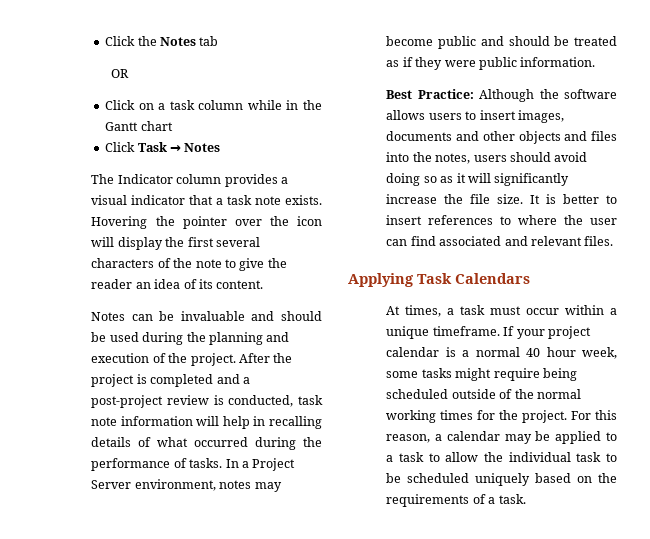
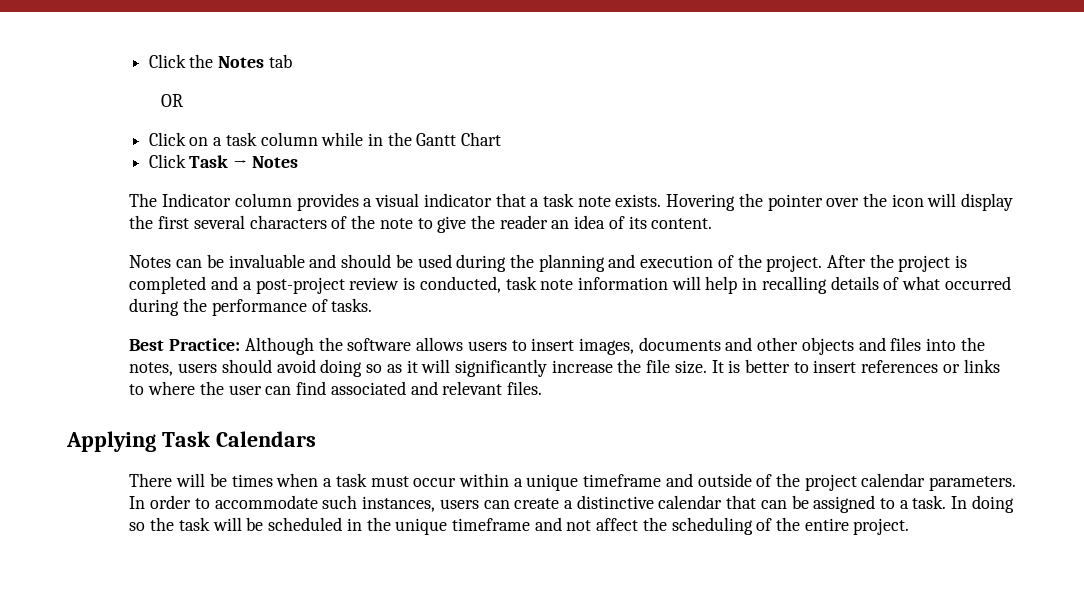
[140,121,173,131] chart -> [461,132,502,146] Chart
[225,458,296,471] [91,479,282,492] [386,36,617,49] [386,57,596,70] In a Project Server environment, notes may become public and should be treated as if they were public information. -> (373, 305) none
(494, 220) none -> [942,359,1000,373] or links
[386,305,442,317] At times, -> [129,473,319,487] There will be times when
[432,326,591,339] [386,347,617,359] [386,368,577,381] [386,389,581,399] [386,410,617,423] [386,431,617,444] [386,452,617,462] [386,473,617,486] [386,494,526,507] timeframe. If your project calendar is a normal 40 hour week, some tasks might require being scheduled outside of the normal working times for the project. For this reason, a calendar may be applied to a task to allow the individual task to be scheduled uniquely based on the requirements of a task. -> [583,473,1017,491] [129,495,1014,513] [129,517,910,535] timeframe and outside of the project calendar parameters. In order to accommodate such instances, users can create a distinctive calendar that can be assigned to a task. In doing so the task will be scheduled in the unique timeframe and not affect the scheduling of the entire project.

